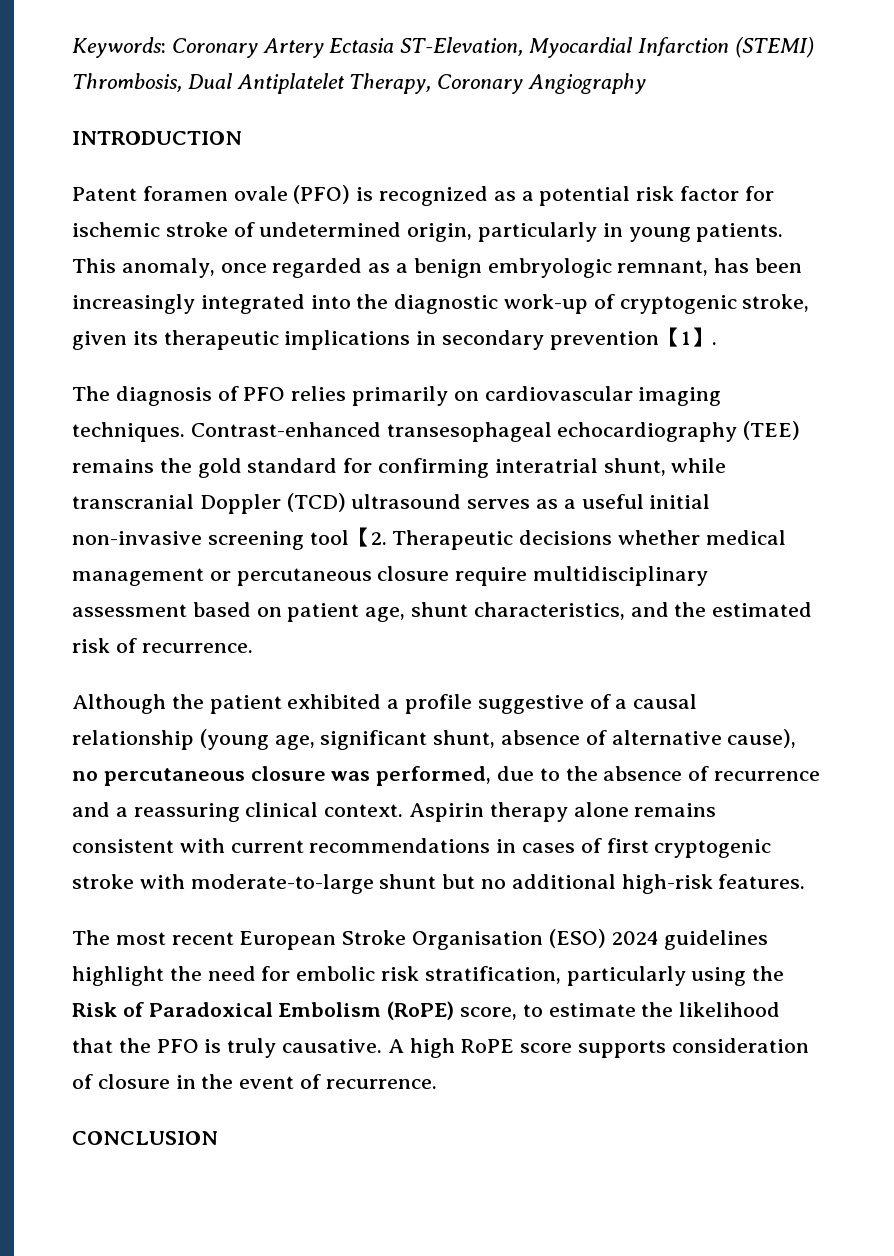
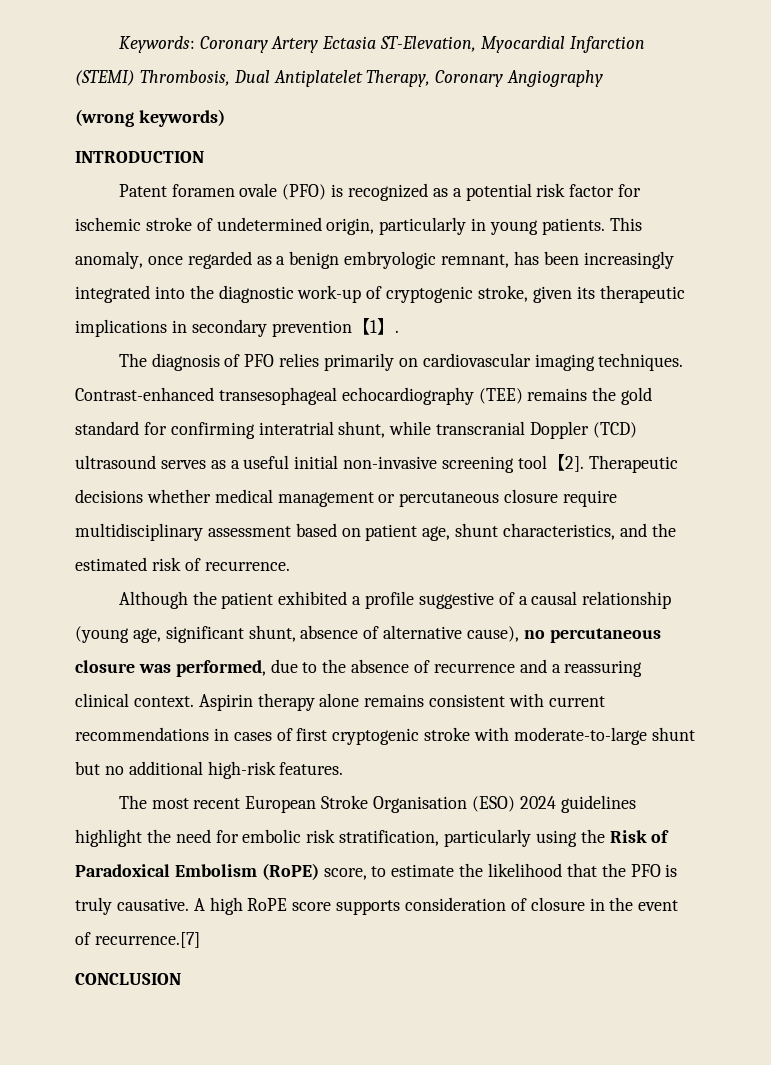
(647, 83) none -> [75,109,225,127] // (wrong keywords)
[370,532,387,545] 2. -> [564,456,584,472] 2].
[325,1079,437,1089] recurrence. -> [94,932,200,948] recurrence.[7]

